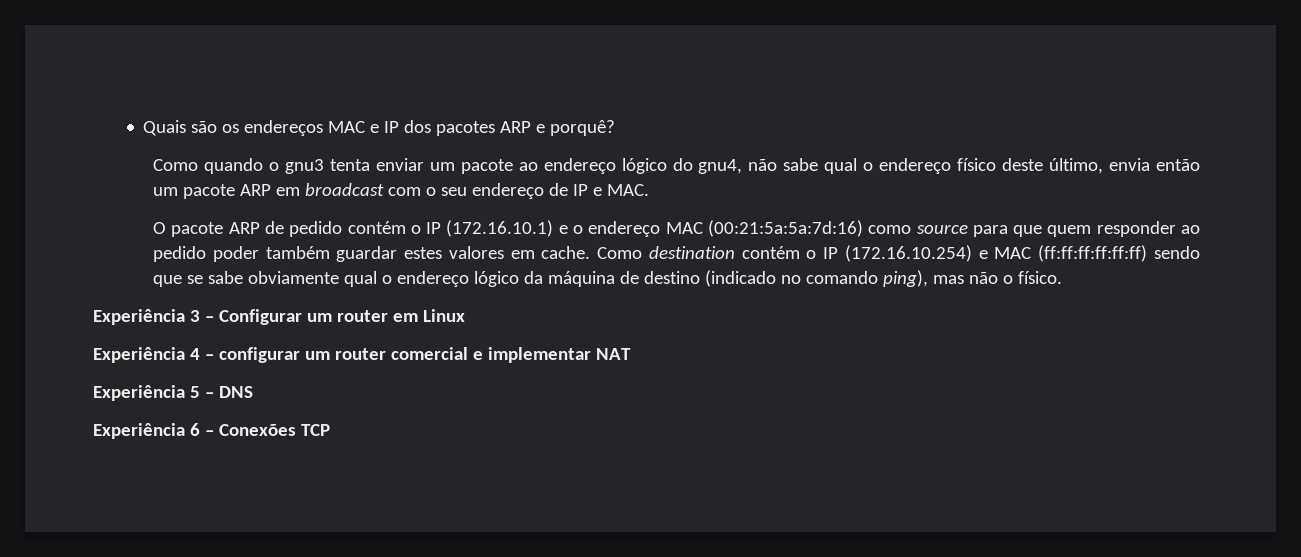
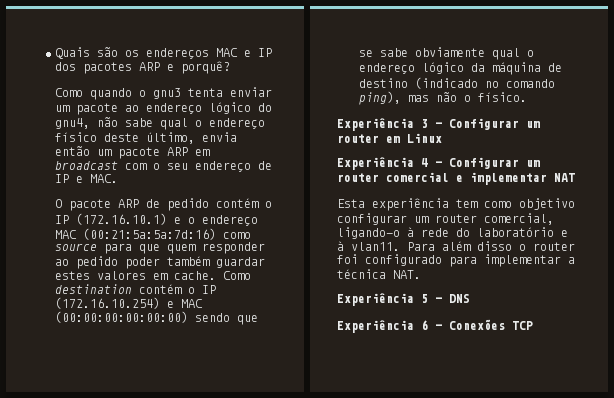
[1038,245,1148,262] (ff:ff:ff:ff:ff:ff) -> [55,311,189,323] (00:00:00:00:00:00)
[218,347,300,363] configurar -> [449,157,519,169] Configurar
(631, 354) none -> [337,198,575,211] [337,213,554,225] [337,227,568,239] [337,241,575,251] [337,254,575,267] [337,269,421,279] // Esta experiência tem como objetivo configurar um router comercial, ligando-o à rede do laboratório e à vlan11. Para além disso o router foi configurado para implementar a técnica NAT.

